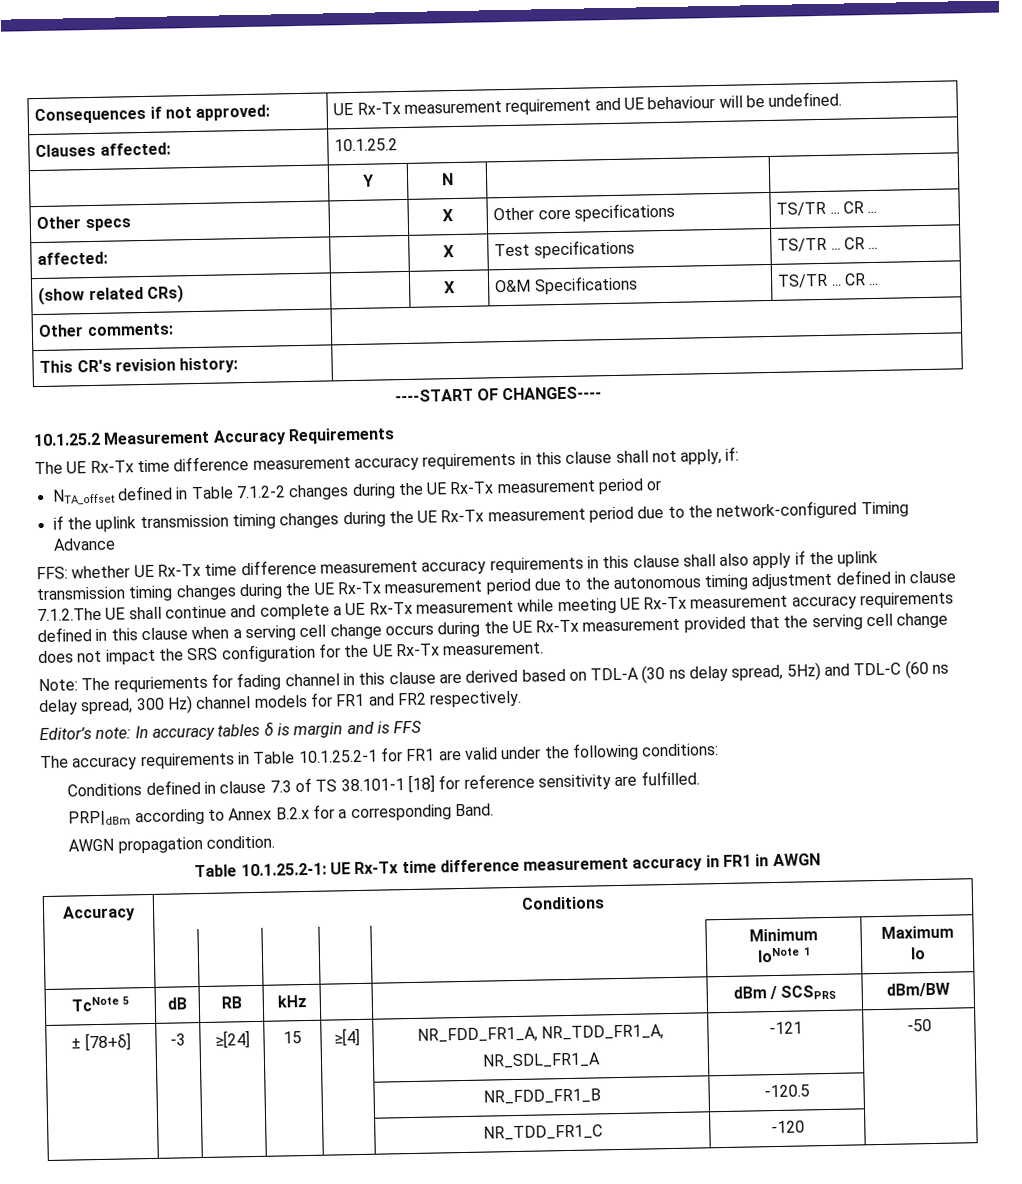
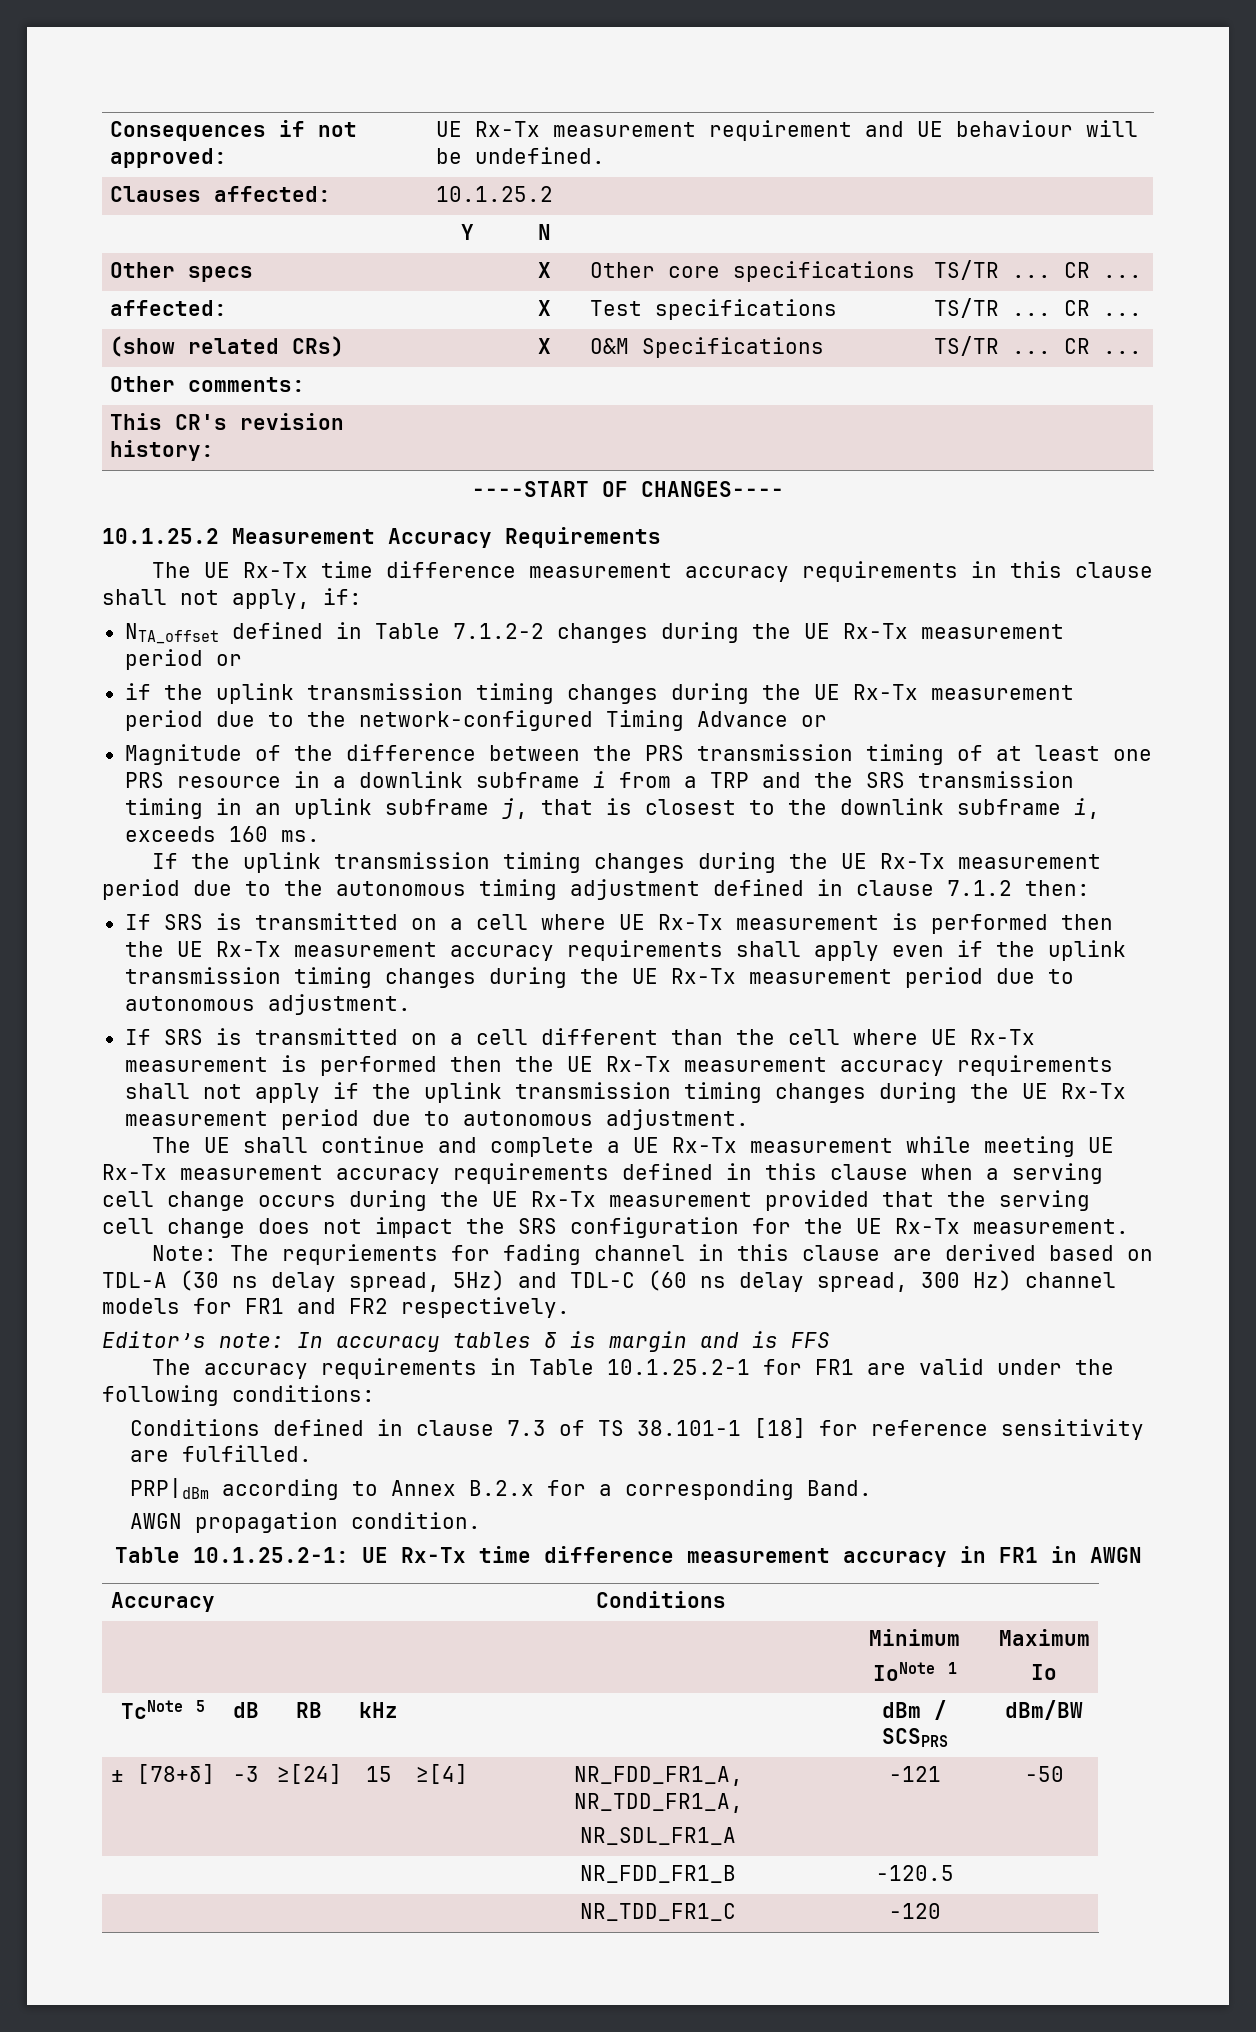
[36,550,806,580] // FFS: whether UE Rx-Tx time difference measurement accuracy requirements in this clause shall also apply if -> [800,715,827,727] [124,744,1152,765] [124,771,1074,788] [124,798,1100,819] [124,826,320,842] [152,853,179,869] or // Magnitude of the difference between the PRS transmission timing of at least one PRS resource in a downlink subframe i from a TRP and the SRS transmission timing in an uplink subframe j, that is closest to the downlink subframe i, exceeds 160 ms. // If
[37,607,102,622] 7.1.2.The -> [947,880,1090,896] [124,913,1113,934] [124,940,1126,961] [124,967,1074,988] [124,994,411,1015] [124,1028,1035,1045] [124,1055,1113,1076] [124,1082,1126,1103] [124,1109,749,1130] [152,1137,192,1153] 7.1.2 then: // If SRS is transmitted on a cell where UE Rx-Tx measurement is performed then the UE Rx-Tx measurement accuracy requirements shall apply even if the uplink transmission timing changes during the UE Rx-Tx measurement period due to autonomous adjustment. // If SRS is transmitted on a cell different than the cell where UE Rx-Tx measurement is performed then the UE Rx-Tx measurement accuracy requirements shall not apply if the uplink transmission timing changes during the UE Rx-Tx measurement period due to autonomous adjustment. // The

